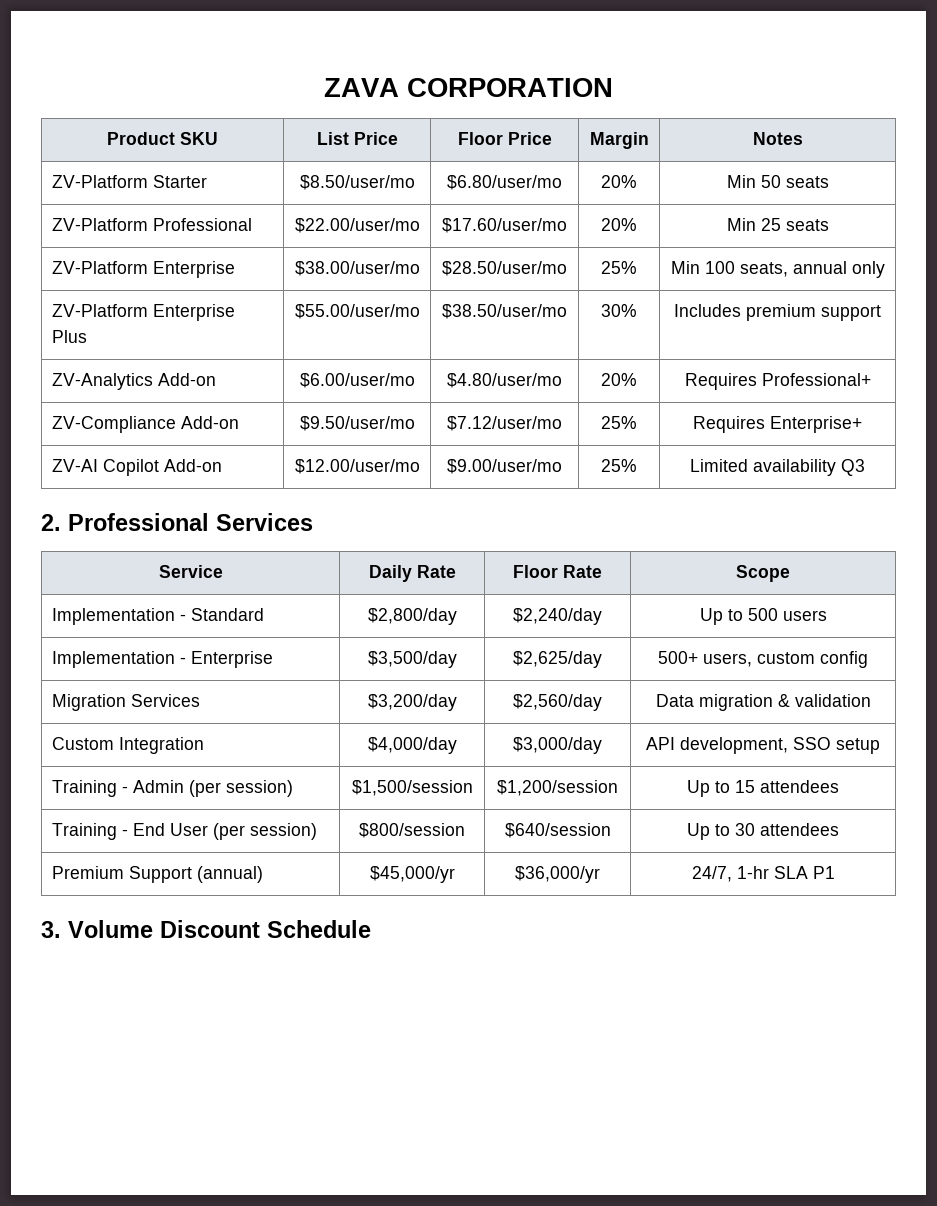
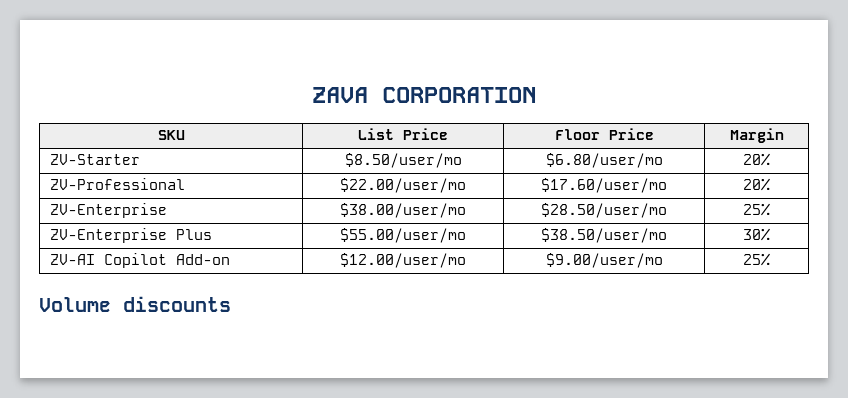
[107,132,175,145] Product -> (536, 95) none
[752,132,803,145] [51,175,207,188] | Notes // ZV-Platform Starter -> [49,154,140,165] // ZV-Starter
[726,175,829,188] [51,218,252,231] [294,218,420,233] [442,218,567,233] [601,218,637,231] [726,218,829,231] [51,261,235,278] [294,261,420,276] [442,261,567,276] [601,261,637,274] [670,261,885,278] [51,304,235,321] [51,330,87,343] [294,304,420,319] [442,304,567,319] [601,304,637,317] [674,304,881,321] [51,373,216,390] [299,373,415,388] [447,373,562,388] [601,373,637,386] [684,373,871,390] [51,416,239,433] [299,416,415,431] [447,416,562,431] [601,416,637,429] [693,416,862,433] | Min 50 seats // ZV-Platform Professional | $22.00/user/mo | $17.60/user/mo | 20% | Min 25 seats // ZV-Platform Enterprise | $38.00/user/mo | $28.50/user/mo | 25% | Min 100 seats, annual only // ZV-Platform Enterprise Plus | $55.00/user/mo | $38.50/user/mo | 30% | Includes premium support // ZV-Analytics Add-on | $6.00/user/mo | $4.80/user/mo | 20% | Requires Professional+ // ZV-Compliance Add-on | $9.50/user/mo | $7.12/user/mo | 25% | Requires Enterprise+ -> [49,178,185,190] [340,178,466,193] [541,178,667,193] [743,178,771,191] [49,203,167,218] [340,203,466,218] [541,203,667,218] [743,203,771,216] [49,228,212,243] [340,228,466,243] [541,228,667,243] [743,228,771,241] // ZV-Professional | $22.00/user/mo | $17.60/user/mo | 20% // ZV-Enterprise | $38.00/user/mo | $28.50/user/mo | 25% // ZV-Enterprise Plus | $55.00/user/mo | $38.50/user/mo | 30%
[690,459,865,476] [41,513,313,531] [158,565,223,578] [368,565,456,582] [513,565,602,578] [736,565,790,582] [51,608,264,625] [367,608,457,625] [513,608,602,625] [699,608,827,625] [51,651,273,668] [367,651,457,668] [513,651,602,668] [658,651,868,668] [51,694,200,711] [367,694,457,711] [513,694,602,711] [655,694,871,711] [51,737,204,754] [367,737,457,754] [513,737,602,754] [646,737,880,754] [51,780,293,797] [351,780,473,796] [497,780,618,796] [687,780,839,797] [51,823,317,840] [359,823,465,838] [504,823,611,838] [687,823,839,840] [51,866,263,883] [369,866,455,883] [515,866,600,883] [691,866,835,882] [41,920,371,938] | Limited availability Q3 // 2. Professional Services // Service | Daily Rate | Floor Rate | Scope // Implementation - Standard | $2,800/day | $2,240/day | Up to 500 users // Implementation - Enterprise | $3,500/day | $2,625/day | 500+ users, custom config // Migration Services | $3,200/day | $2,560/day | Data migration & validation // Custom Integration | $4,000/day | $3,000/day | API development, SSO setup // Training - Admin (per session) | $1,500/session | $1,200/session | Up to 15 attendees // Training - End User (per session) | $800/session | $640/session | Up to 30 attendees // Premium Support (annual) | $45,000/yr | $36,000/yr | 24/7, 1-hr SLA P1 // 3. Volume Discount Schedule -> [39,296,231,312] // Volume discounts

